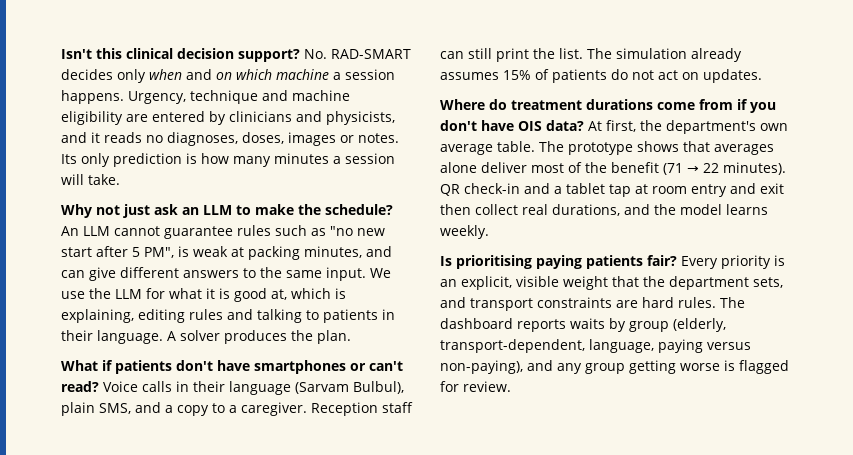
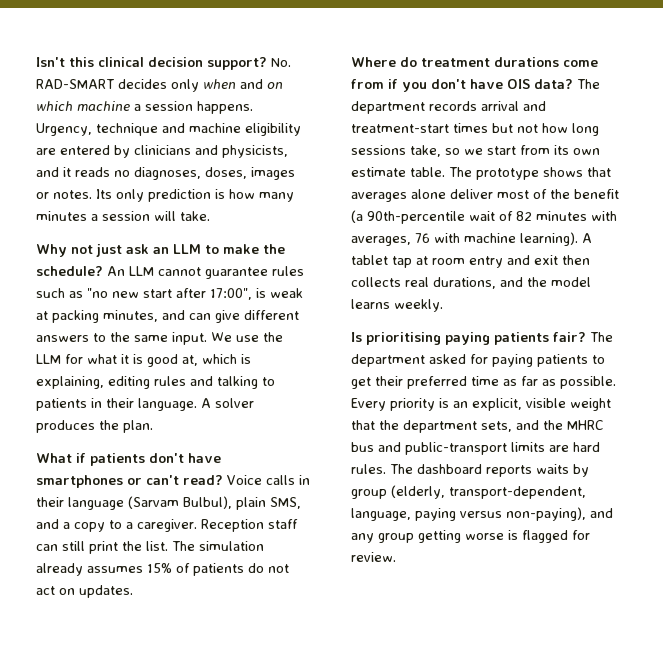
[132,247,174,258] 5 PM", -> [210,288,252,300] 17:00",
[588,120,788,134] [440,144,493,155] At first, the department's own average -> [577,79,600,89] [351,101,546,114] [351,123,599,136] [351,145,600,157] [351,167,406,177] The department records arrival and treatment-start times but not how long sessions take, so we start from its own estimate
[663,162,786,175] [440,183,562,196] (71 → 22 minutes). QR check-in and a -> [351,210,617,224] [351,232,592,246] (a 90th-percentile wait of 82 minutes with averages, 76 with machine learning). A
[475,204,518,215] collect -> [351,277,401,287] collects
(677, 260) none -> [590,332,613,342] [351,354,605,367] [351,376,616,389] The department asked for paying patients to get their preferred time as far as possible.
[470,297,612,311] transport constraints -> [543,420,604,430] [351,442,545,455] the MHRC bus and public-transport limits

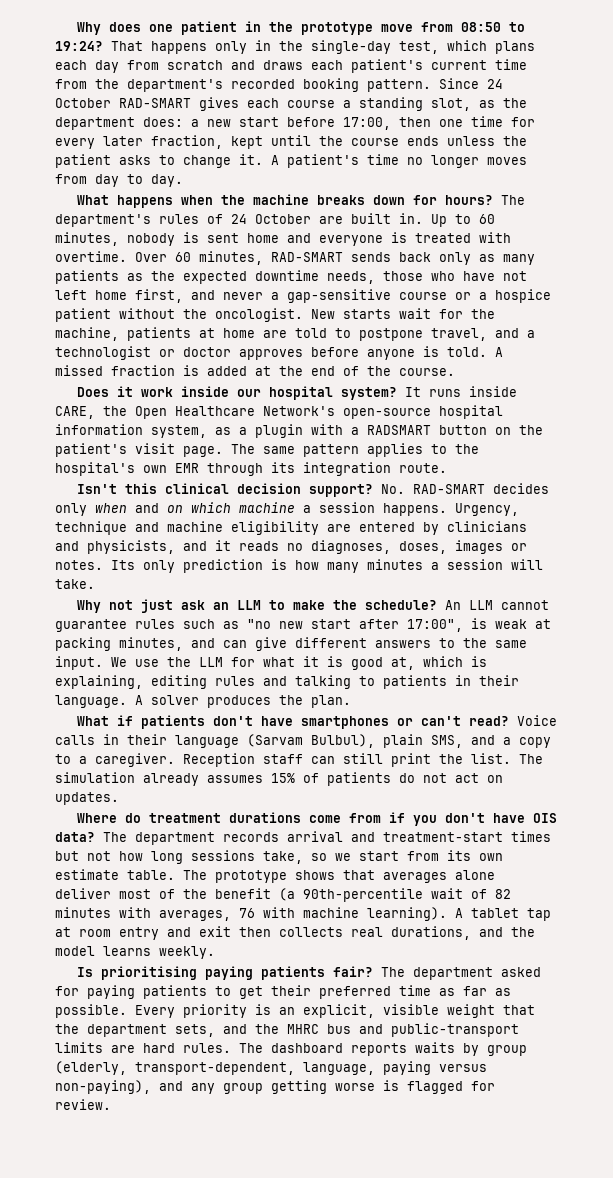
(36, 62) none -> [77,21,526,35] [55,40,535,54] [55,59,527,73] [55,78,503,92] [55,97,527,111] [55,116,535,130] [55,135,527,149] [55,154,527,168] [55,174,183,187] [77,194,526,208] [55,213,495,227] [55,232,511,246] [55,251,535,265] [55,270,527,284] [55,289,551,303] [55,308,495,322] [55,327,535,341] [55,346,503,360] [55,365,455,376] [77,386,518,400] [55,405,503,419] [55,424,543,438] [55,443,479,457] [55,462,447,476] Why does one patient in the prototype move from 08:50 to 19:24? That happens only in the single-day test, which plans each day from scratch and draws each patient's current time from the department's recorded booking pattern. Since 24 October RAD-SMART gives each course a standing slot, as the department does: a new start before 17:00, then one time for every later fraction, kept until the course ends unless the patient asks to change it. A patient's time no longer moves from day to day. // What happens when the machine breaks down for hours? The department's rules of 24 October are built in. Up to 60 minutes, nobody is sent home and everyone is treated with overtime. Over 60 minutes, RAD-SMART sends back only as many patients as the expected downtime needs, those who have not left home first, and never a gap-sensitive course or a hospice patient without the oncologist. New starts wait for the machine, patients at home are told to postpone travel, and a technologist or doctor approves before anyone is told. A missed fraction is added at the end of the course. // Does it work inside our hospital system? It runs inside CARE, the Open Healthcare Network's open-source hospital information system, as a plugin with a RADSMART button on the patient's visit page. The same pattern applies to the hospital's own EMR through its integration route. //

